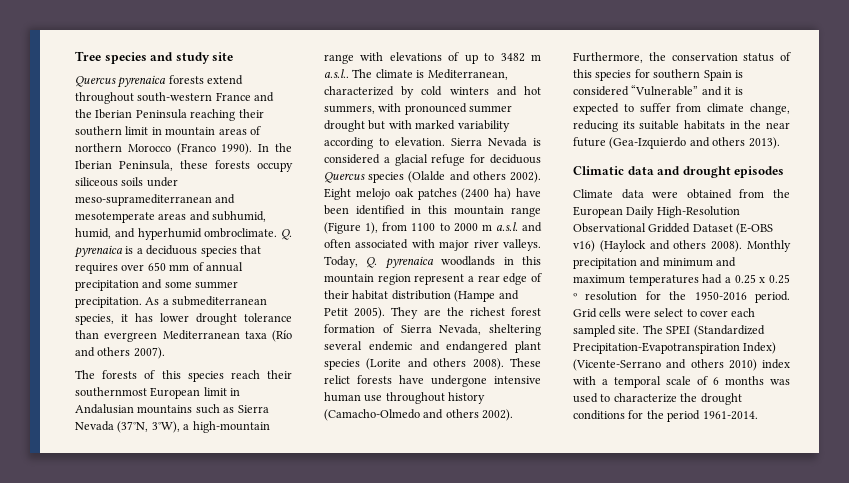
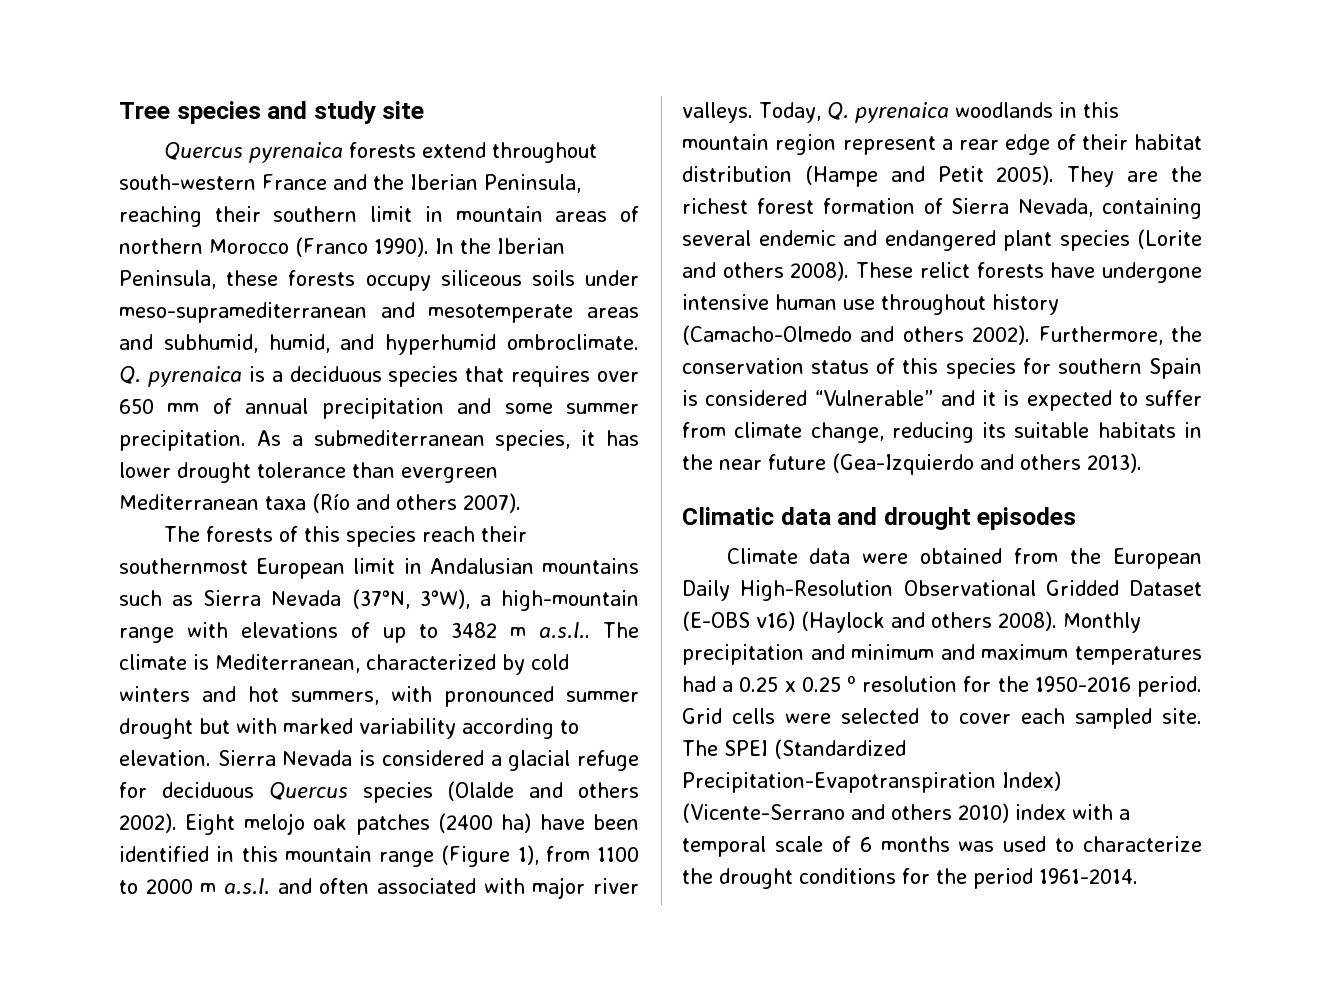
[135,109,187,119] Peninsula -> [484,174,581,193] Peninsula,
[489,324,541,336] sheltering -> [1102,198,1202,219] containing
[654,308,684,317] select -> [841,708,920,724] selected

